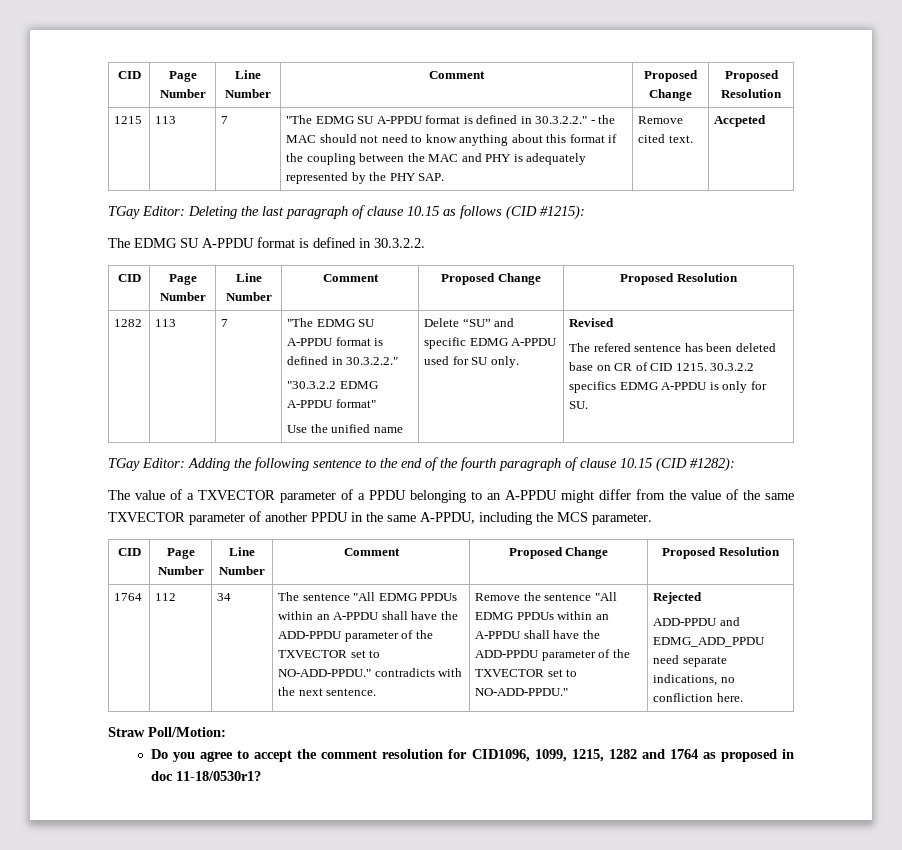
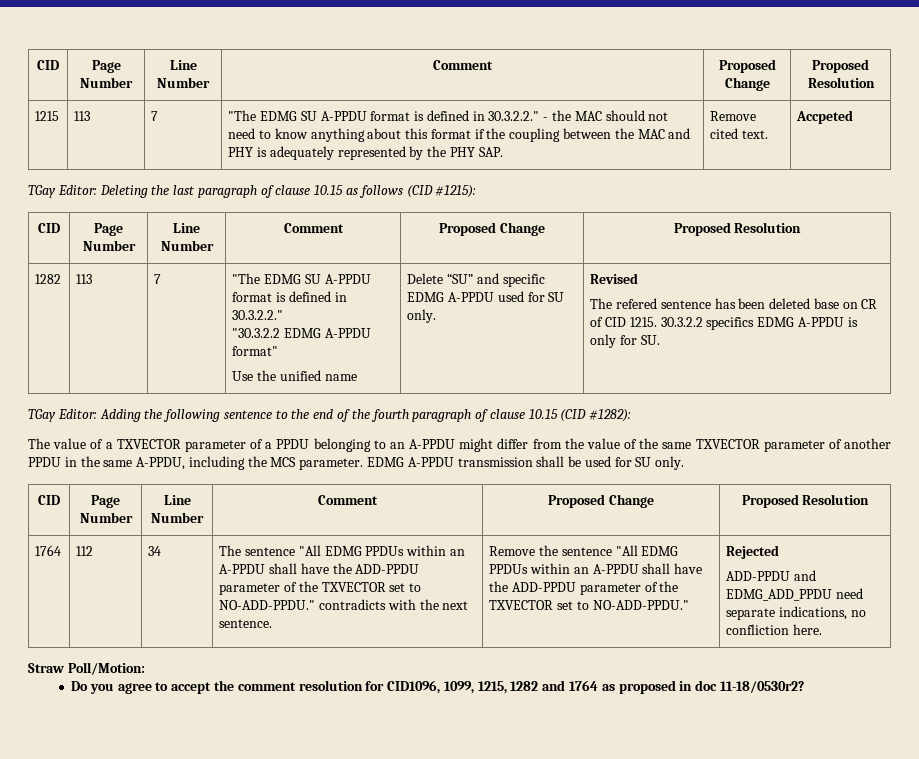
[108,237,425,248] // The EDMG SU A-PPDU format is defined in 30.3.2.2. -> (477, 191) none
(652, 519) none -> [367,456,685,470] EDMG A-PPDU transmission shall be used for SU only.
[176,771,262,781] 11-18/0530r1? -> [719,681,804,693] 11-18/0530r2?

